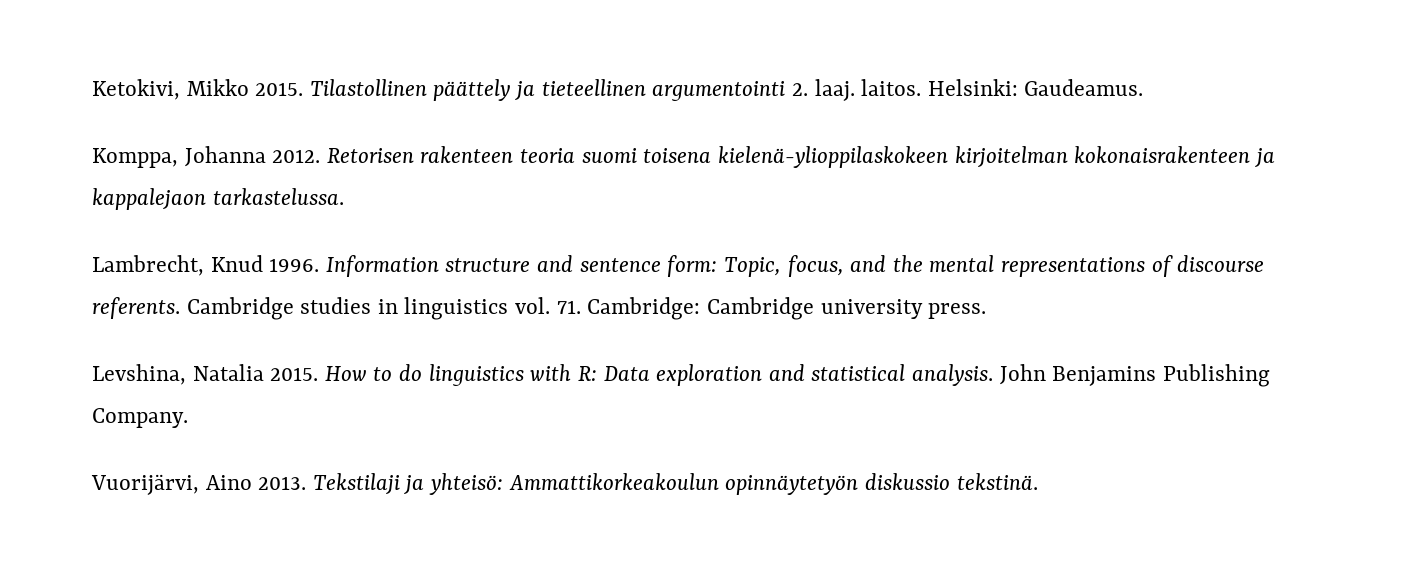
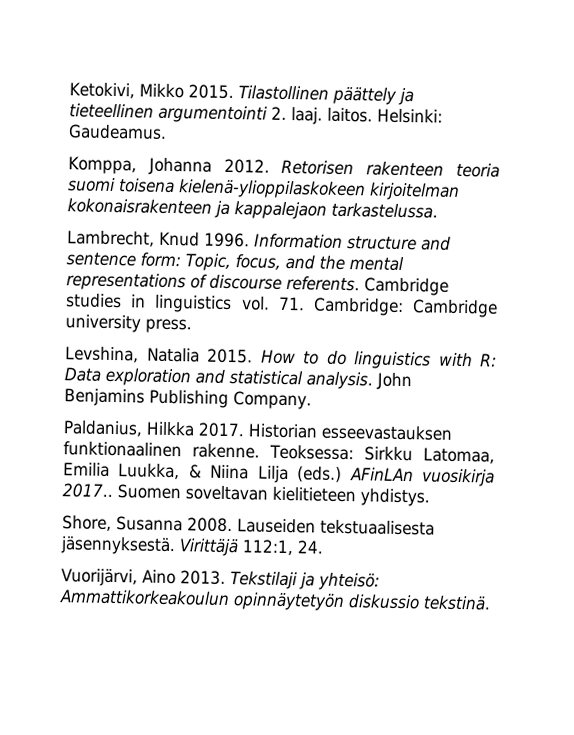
(188, 418) none -> [63,420,452,441] [63,441,495,464] [63,462,495,487] [62,483,430,507] [62,515,435,536] [60,536,324,557] // Paldanius, Hilkka 2017. Historian esseevastauksen funktionaalinen rakenne. Teoksessa: Sirkku Latomaa, Emilia Luukka, & Niina Lilja (eds.) AFinLAn vuosikirja 2017.. Suomen soveltavan kielitieteen yhdistys. // Shore, Susanna 2008. Lauseiden tekstuaalisesta jäsennyksestä. Virittäjä 112:1, 24.

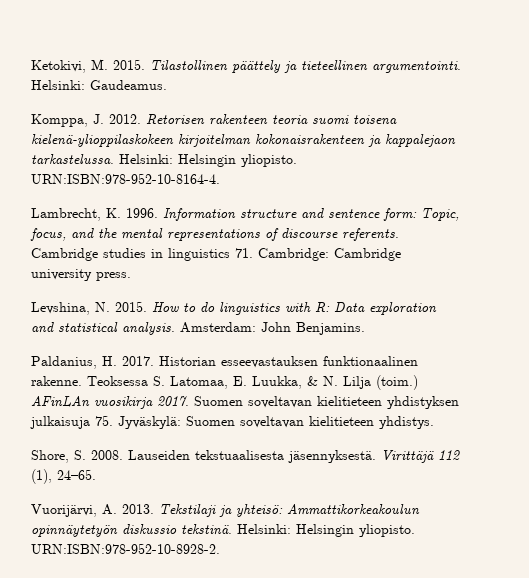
[138,83,184,99] Mikko -> [91,59,108,70] M.
[158,104,373,125] argumentointi 2. laaj. laitos. -> [372,61,461,73] argumentointi.
[147,157,212,176] Johanna -> [93,114,104,124] J.
(438, 210) none -> [119,154,297,167] [31,173,220,184] Helsinki: Helsingin yliopisto. URN:ISBN:978-952-10-8164-4.
[159,231,200,247] Knud -> [106,208,121,218] K.
[240,296,270,311] vol. -> (230, 254) none
[146,347,200,363] Natalia -> [95,302,110,312] N.
[376,372,412,391] [64,388,312,410] John Benjamins Publishing Company. -> [180,322,365,335] Amsterdam: John Benjamins.
[146,421,195,437] Hilkka -> [102,356,117,366] H.
[269,444,495,464] [63,462,495,487] [62,483,113,499] Teoksessa: Sirkku Latomaa, Emilia Luukka, & Niina Lilja (eds.) AFinLAn vuosikirja 2017.. -> [87,375,418,390] [31,396,459,409] [30,415,181,429] Teoksessa S. Latomaa, E. Luukka, & N. Lilja (toim.) AFinLAn vuosikirja 2017. Suomen soveltavan kielitieteen yhdistyksen julkaisuja 75. Jyväskylä:
[116,516,183,532] Susanna -> [74,450,86,460] S.
[242,539,324,556] 112:1, 24. -> [438,450,460,460] [31,469,96,484] 112 (1), 24–65.
[141,569,176,585] Aino -> [102,504,117,515] A.
(491, 603) none -> [237,524,415,537] [31,543,220,554] Helsinki: Helsingin yliopisto. URN:ISBN:978-952-10-8928-2.

